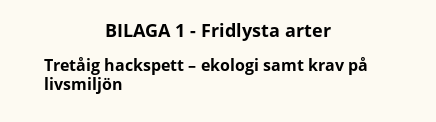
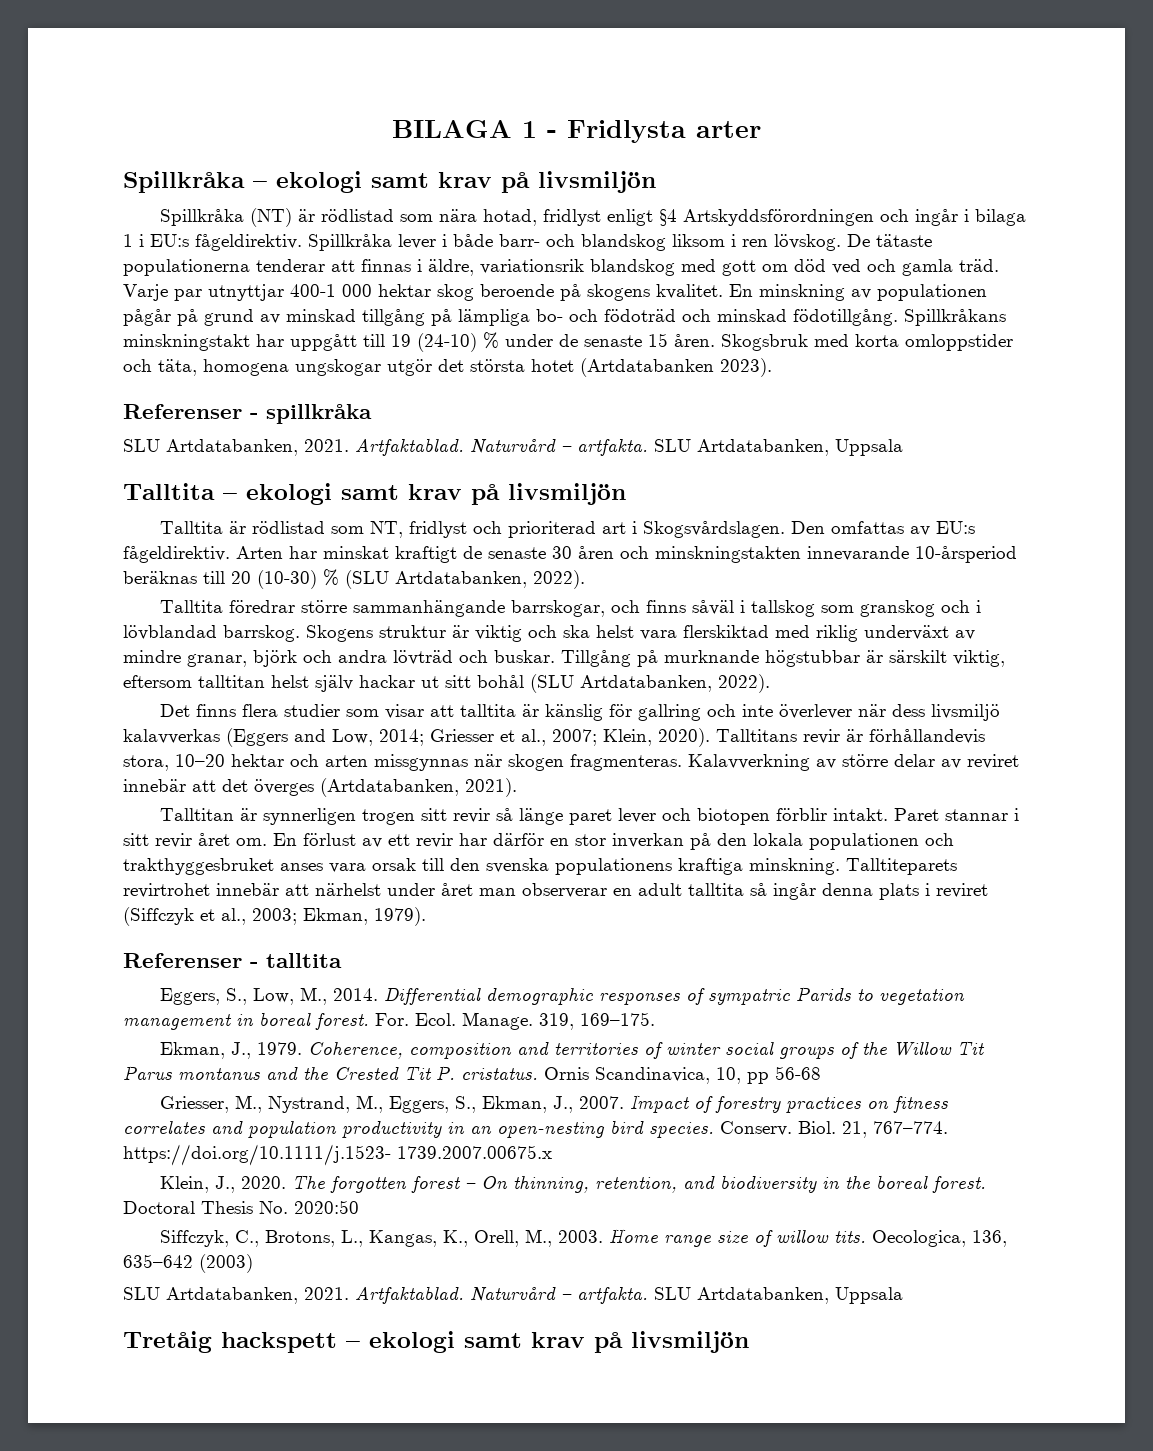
(331, 30) none -> [123,171,656,193] [159,208,1026,227] [123,234,932,251] [123,259,999,276] [123,284,987,301] [123,309,1006,326] [123,332,1013,352] [123,358,772,377] [123,404,372,424] [123,438,903,456] [123,483,626,505] [159,521,975,538] [123,546,1017,563] [123,569,585,589] [159,600,981,617] [123,625,975,642] [123,650,1005,667] [123,674,770,693] [159,704,1000,721] [123,728,985,747] [123,754,1019,771] [123,778,517,797] [159,808,1019,825] [123,833,954,850] [123,858,957,875] [123,883,988,900] [123,907,426,926] [123,953,342,968] [159,987,965,1005] [123,1012,655,1030] [159,1041,985,1059] [123,1066,821,1084] [159,1095,948,1113] [123,1120,948,1138] [123,1144,552,1166] [159,1175,986,1193] [123,1200,359,1214] [159,1229,1007,1247] [123,1254,253,1273] [123,1286,903,1304] // Spillkråka – ekologi samt krav på livsmiljön // Spillkråka (NT) är rödlistad som nära hotad, fridlyst enligt §4 Artskyddsförordningen och ingår i bilaga 1 i EU:s fågeldirektiv. Spillkråka lever i både barr- och blandskog liksom i ren lövskog. De tätaste populationerna tenderar att finnas i äldre, variationsrik blandskog med gott om död ved och gamla träd. Varje par utnyttjar 400-1 000 hektar skog beroende på skogens kvalitet. En minskning av populationen pågår på grund av minskad tillgång på lämpliga bo- och födoträd och minskad födotillgång. Spillkråkans minskningstakt har uppgått till 19 (24-10) % under de senaste 15 åren. Skogsbruk med korta omloppstider och täta, homogena ungskogar utgör det största hotet (Artdatabanken 2023). // Referenser - spillkråka // SLU Artdatabanken, 2021. Artfaktablad. Naturvård – artfakta. SLU Artdatabanken, Uppsala // Talltita – ekologi samt krav på livsmiljön // Talltita är rödlistad som NT, fridlyst och prioriterad art i Skogsvårdslagen. Den omfattas av EU:s fågeldirektiv. Arten har minskat kraftigt de senaste 30 åren och minskningstakten innevarande 10-årsperiod beräknas till 20 (10-30) % (SLU Artdatabanken, 2022). // Talltita föredrar större sammanhängande barrskogar, och finns såväl i tallskog som granskog och i lövblandad barrskog. Skogens struktur är viktig och ska helst vara flerskiktad med riklig underväxt av mindre granar, björk och andra lövträd och buskar. Tillgång på murknande högstubbar är särskilt viktig, eftersom talltitan helst själv hackar ut sitt bohål (SLU Artdatabanken, 2022). // Det finns flera studier som visar att talltita är känslig för gallring och inte överlever när dess livsmiljö kalavverkas (Eggers and Low, 2014; Griesser et al., 2007; Klein, 2020). Talltitans revir är förhållandevis stora, 10–20 hektar och arten missgynnas när skogen fragmenteras. Kalavverkning av större delar av reviret innebär att det överges (Artdatabanken, 2021). // Talltitan är synnerligen trogen sitt revir så länge paret lever och biotopen förblir intakt. Paret stannar i sitt revir året om. En förlust av ett revir har därför en stor inverkan på den lokala populationen och trakthyggesbruket anses vara orsak till den svenska populationens kraftiga minskning. Talltiteparets revirtrohet innebär att närhelst under året man observerar en adult talltita så ingår denna plats i reviret (Siffczyk et al., 2003; Ekman, 1979). // Referenser - talltita // Eggers, S., Low, M., 2014. Differential demographic responses of sympatric Parids to vegetation management in boreal forest. For. Ecol. Manage. 319, 169–175. // Ekman, J., 1979. Coherence, composition and territories of winter social groups of the Willow Tit Parus montanus and the Crested Tit P. cristatus. Ornis Scandinavica, 10, pp 56-68 // Griesser, M., Nystrand, M., Eggers, S., Ekman, J., 2007. Impact of forestry practices on fitness correlates and population productivity in an open-nesting bird species. Conserv. Biol. 21, 767–774. https://doi.org/10.1111/j.1523- 1739.2007.00675.x // Klein, J., 2020. The forgotten forest – On thinning, retention, and biodiversity in the boreal forest. Doctoral Thesis No. 2020:50 // Siffczyk, C., Brotons, L., Kangas, K., Orell, M., 2003. Home range size of willow tits. Oecologica, 136, 635–642 (2003) // SLU Artdatabanken, 2021. Artfaktablad. Naturvård – artfakta. SLU Artdatabanken, Uppsala

